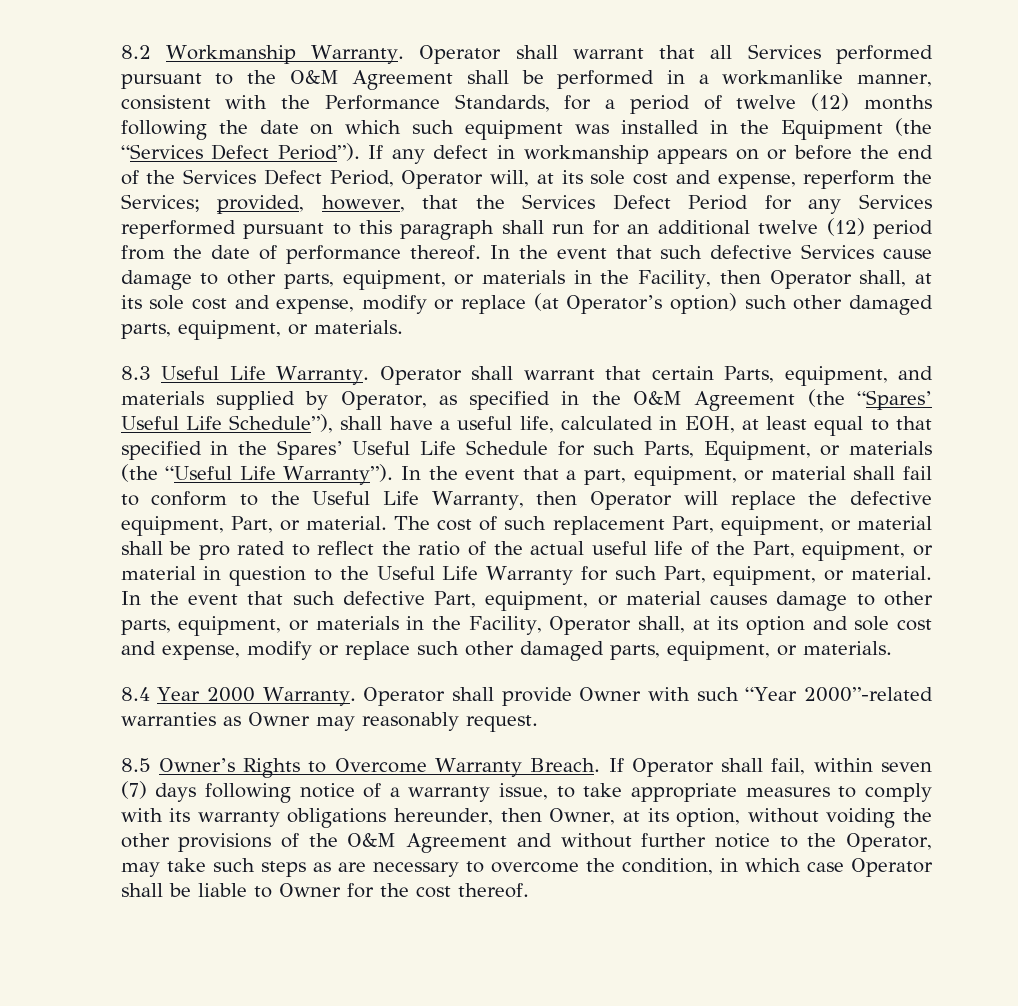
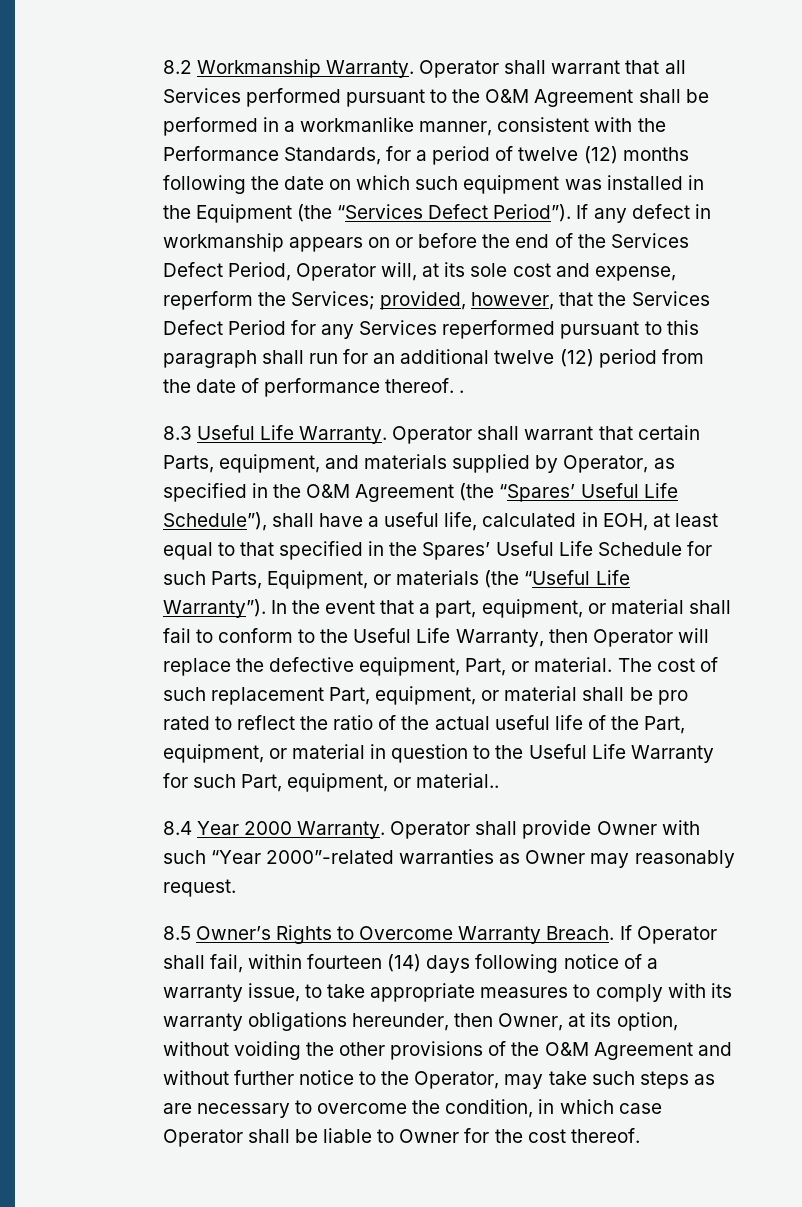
[489,244,933,259] [120,270,932,290] [120,293,933,315] [120,320,403,340] In the event that such defective Services cause damage to other parts, equipment, or materials in the Facility, then Operator shall, at its sole cost and expense, modify or replace (at Operator’s option) such other damaged parts, equipment, or materials. -> [459,390,465,393] .
[850,566,932,580] [120,591,933,611] [120,616,932,636] [120,641,892,661] material. In the event that such defective Part, equipment, or material causes damage to other parts, equipment, or materials in the Facility, Operator shall, at its option and sole cost and expense, modify or replace such other damaged parts, equipment, or materials. -> [416,773,500,788] material..
[881,762,933,772] [120,781,147,799] seven (7) -> [307,954,422,972] fourteen (14)

